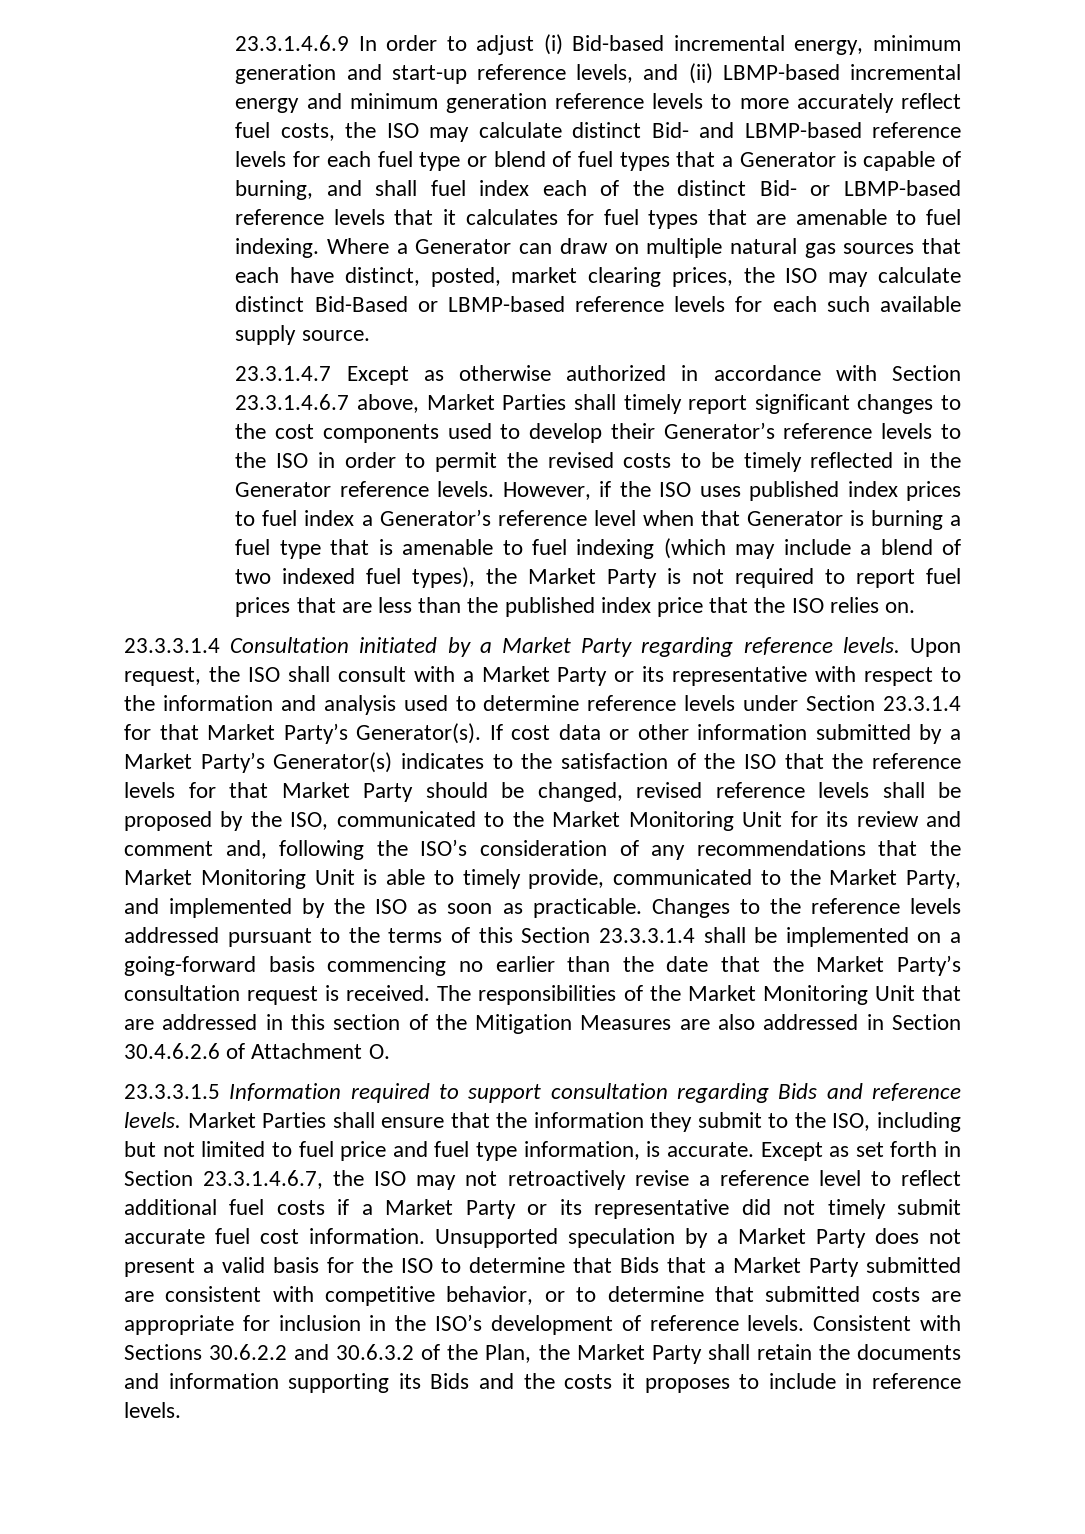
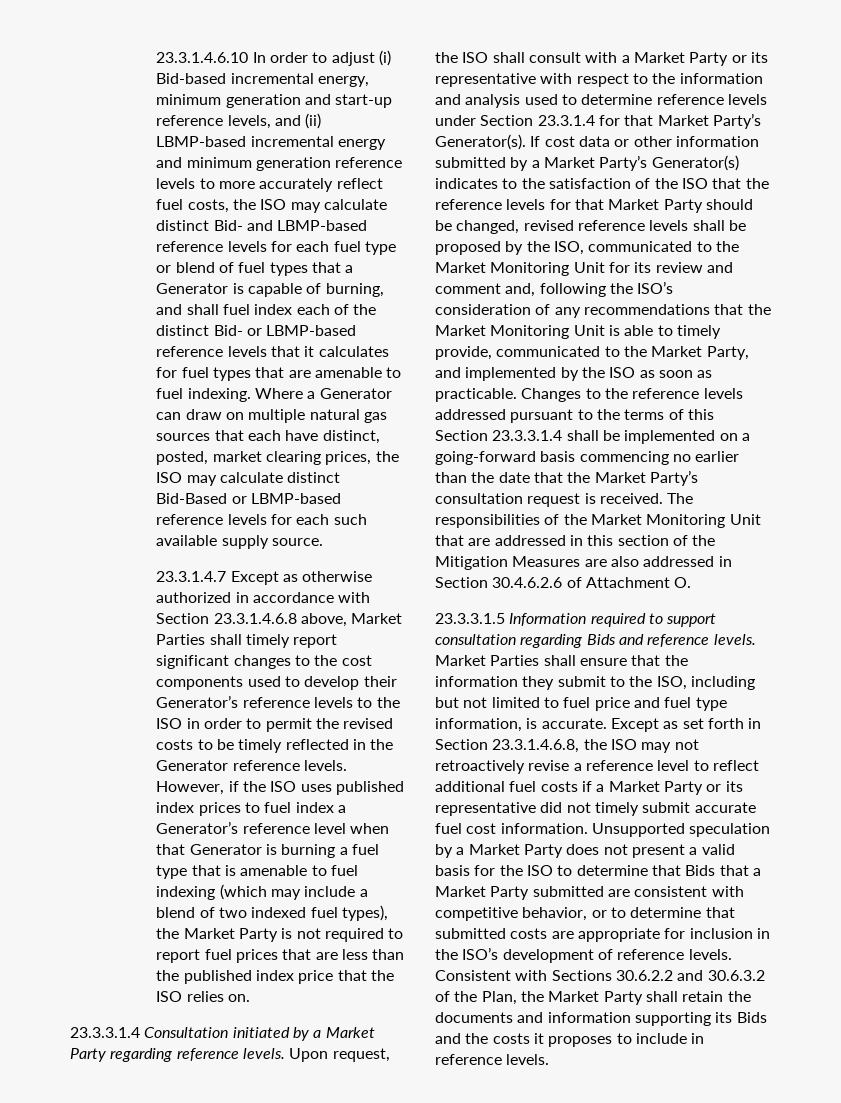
[235,35,350,51] 23.3.1.4.6.9 -> [156,52,249,63] 23.3.1.4.6.10
[235,394,350,410] 23.3.1.4.6.7 -> [213,613,297,624] 23.3.1.4.6.8
[203,1170,324,1189] 23.3.1.4.6.7, -> [492,739,580,753] 23.3.1.4.6.8,

